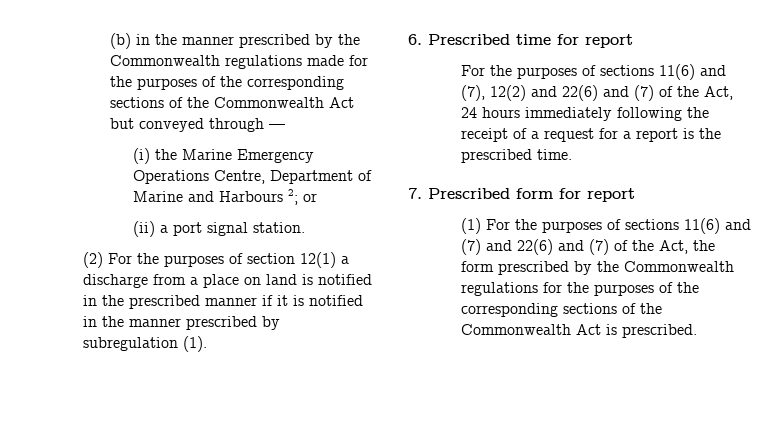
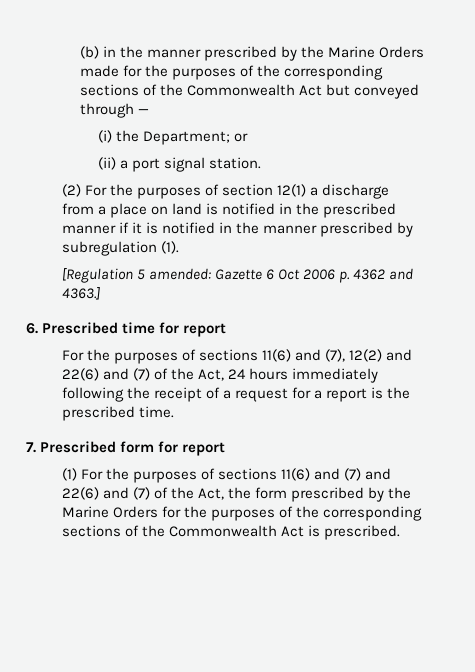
[109,55,302,69] Commonwealth regulations -> [328,46,425,58] Marine Orders
[182,149,315,163] [133,170,373,184] [133,189,299,205] Marine Emergency Operations Centre, Department of Marine and Harbours 2; -> [142,131,230,145] Department;
(208, 344) none -> [61,268,414,283] [61,287,100,300] // [Regulation 5 amended: Gazette 6 Oct 2006 p. 4362 and 4363.]
[624,261,735,272] [461,282,539,296] Commonwealth regulations -> [61,506,158,518] Marine Orders

